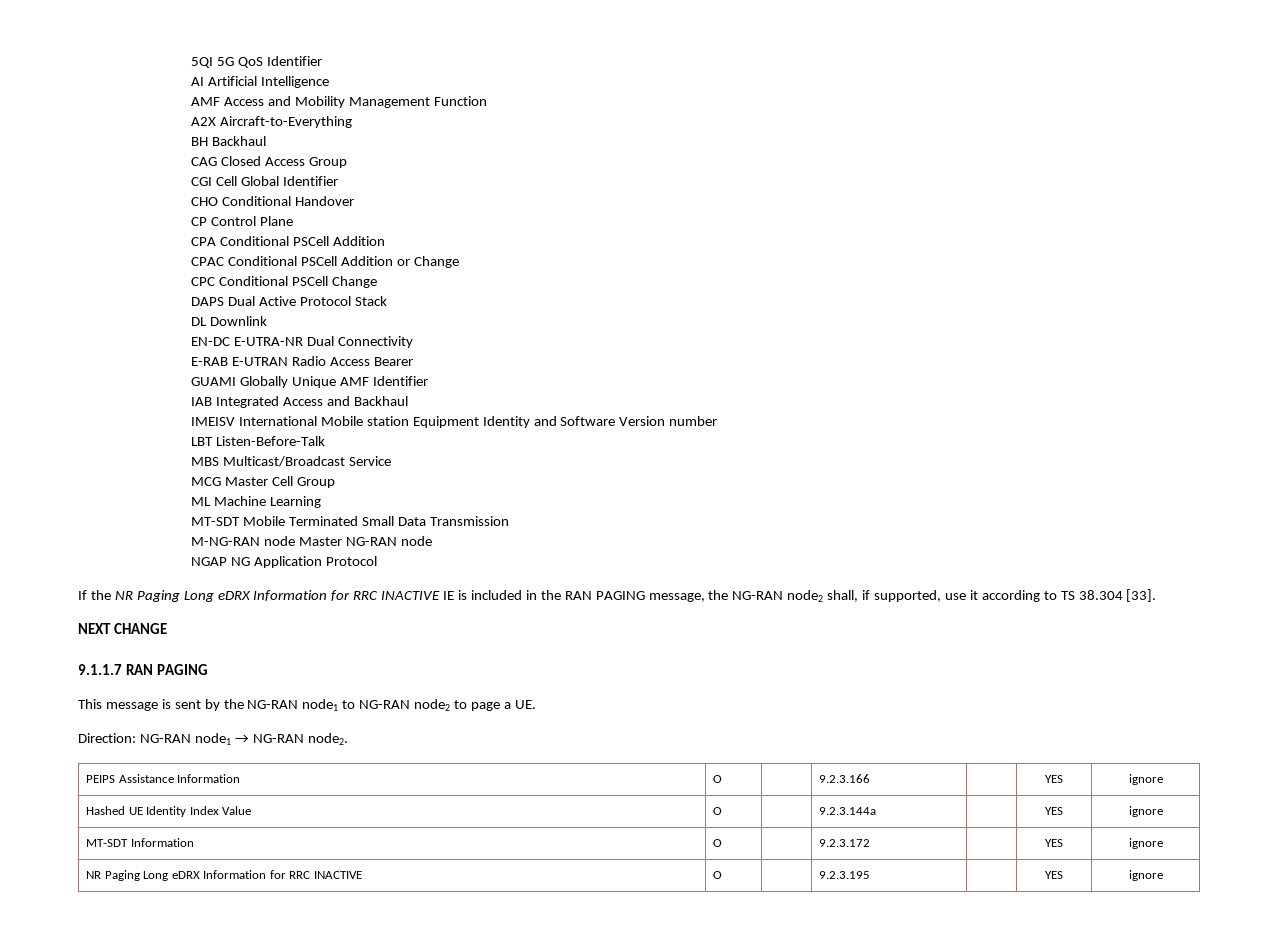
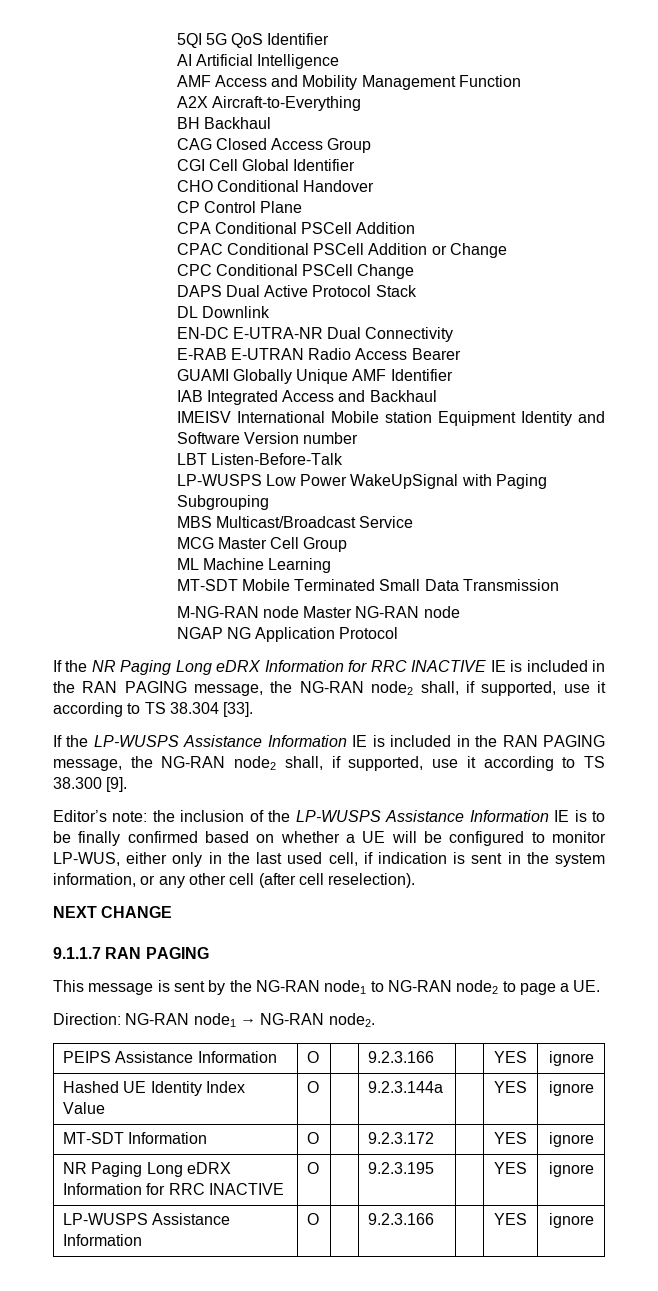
(325, 441) none -> [176,474,548,489] [176,495,269,510] // LP-WUSPS Low Power WakeUpSignal with Paging Subgrouping
(1157, 595) none -> [53,735,605,747] [53,756,606,771] [53,777,128,792] [53,810,605,822] [53,831,606,846] [53,852,606,867] [53,873,416,888] // If the LP-WUSPS Assistance Information IE is included in the RAN PAGING message, the NG-RAN node2 shall, if supported, use it according to TS 38.300 [9]. // Editor’s note: the inclusion of the LP-WUSPS Assistance Information IE is to be finally confirmed based on whether a UE will be configured to monitor LP-WUS, either only in the last used cell, if indication is sent in the system information, or any other cell (after cell reselection).
(1163, 875) none -> [63,1213,231,1225] [63,1234,143,1246] [307,1213,320,1225] [368,1213,435,1225] [494,1213,527,1225] [548,1213,594,1228] // LP-WUSPS Assistance Information | O | | 9.2.3.166 | | YES | ignore

